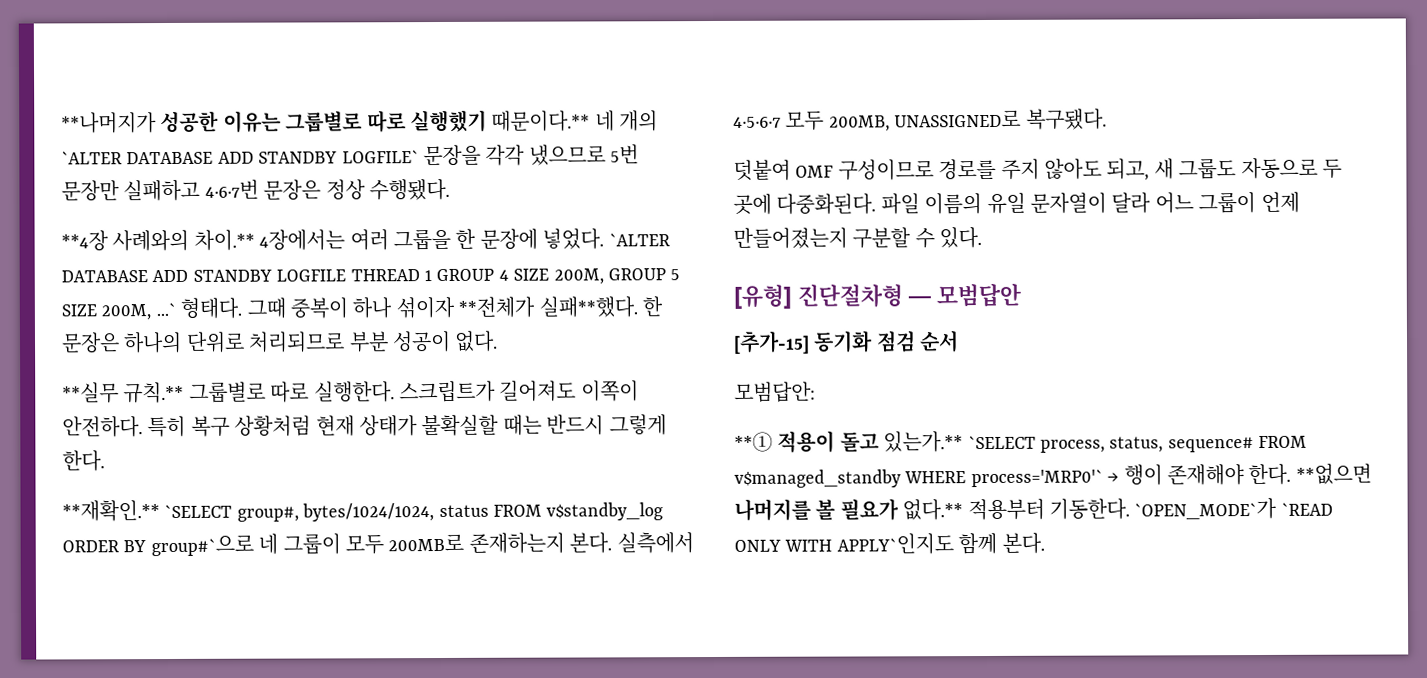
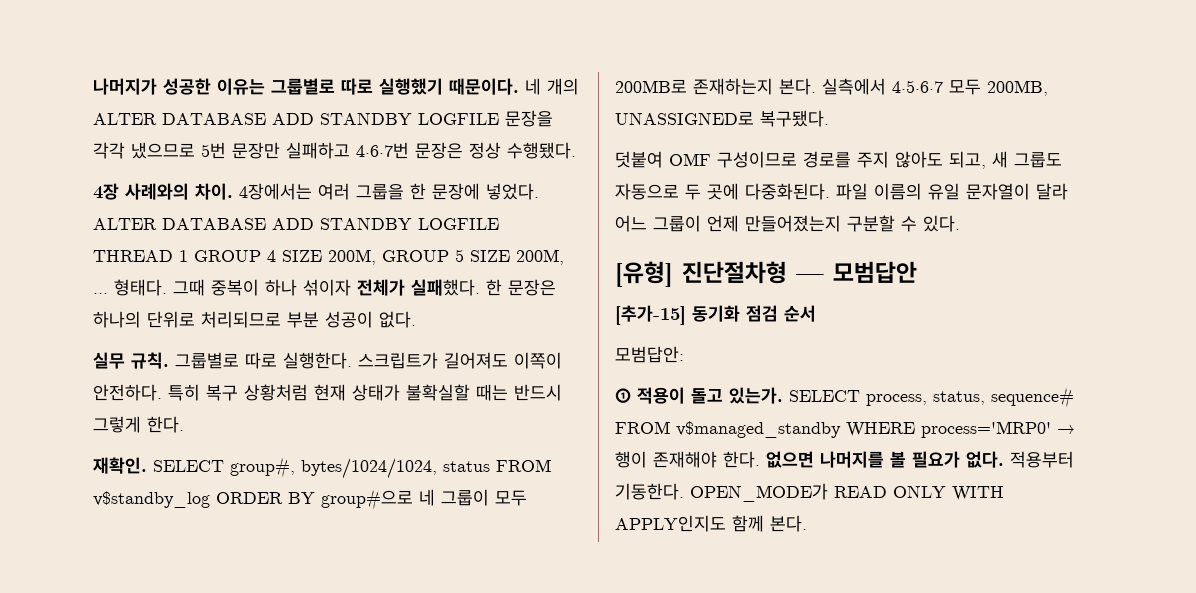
[61,112,157,134] **나머지가 -> [93,78,157,95] 나머지가
[491,110,591,132] 때문이다.** -> [449,78,519,95] 때문이다.
[61,150,419,165] `ALTER DATABASE ADD STANDBY LOGFILE` -> [93,112,499,125] ALTER DATABASE ADD STANDBY LOGFILE
[61,229,255,252] **4장 사례와의 차이.** -> [93,183,233,200] 4장 사례와의 차이.
[608,233,671,247] `ALTER -> [93,218,157,230] ALTER
[155,302,176,317] ...` -> [93,293,108,294] ...
[458,296,638,318] **전체가 실패**했다. -> [357,279,480,296] 전체가 실패했다.
[62,381,185,404] **실무 규칙.** -> [93,352,169,369] 실무 규칙.
[62,500,233,522] **재확인.** `SELECT -> [93,457,224,474] 재확인. SELECT
[150,534,254,557] group#`으로 -> [321,489,413,510] group#으로
[734,431,773,452] **① -> [615,388,631,403] ①
[883,431,1036,453] 있는가.** `SELECT -> [729,387,860,404] 있는가. SELECT
[970,469,1103,488] process='MRP0'` -> [921,421,1051,438] process='MRP0'
[1295,463,1372,485] **없으면 -> [766,451,814,468] 없으면
[902,499,964,521] 없다.** -> [966,451,1004,468] 없다.
[1134,497,1333,520] `OPEN_MODE`가 `READ -> [690,483,887,502] OPEN_MODE가 READ
[836,533,954,555] APPLY`인지도 -> [615,515,726,532] APPLY인지도

